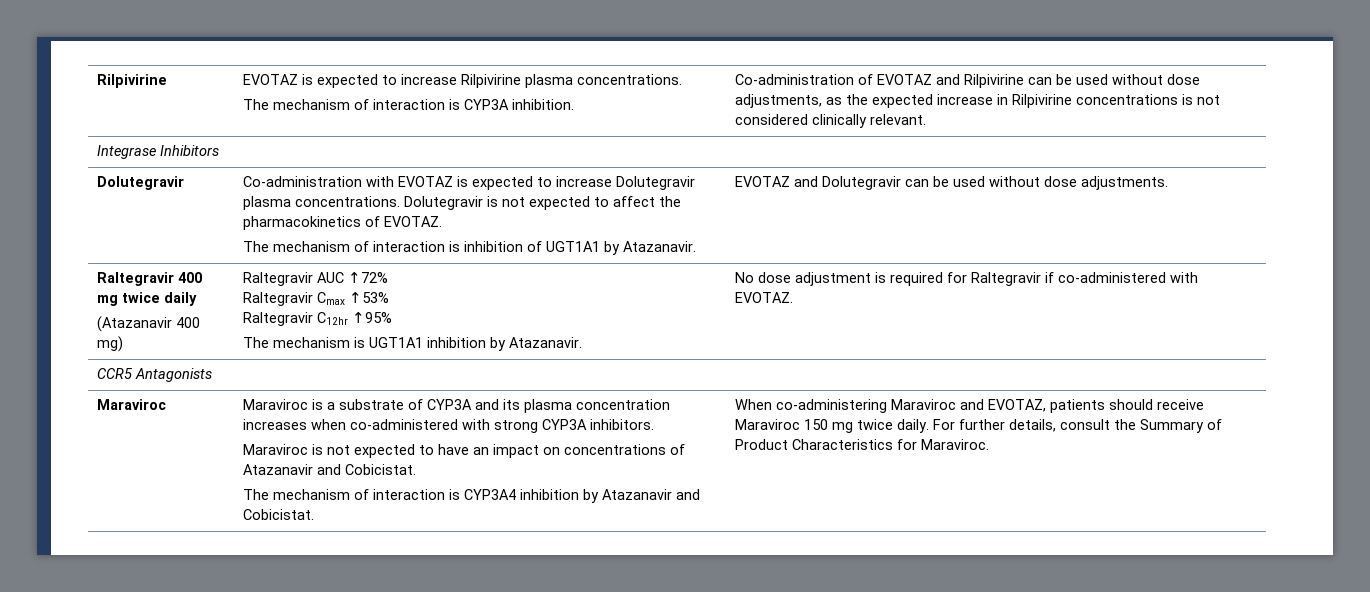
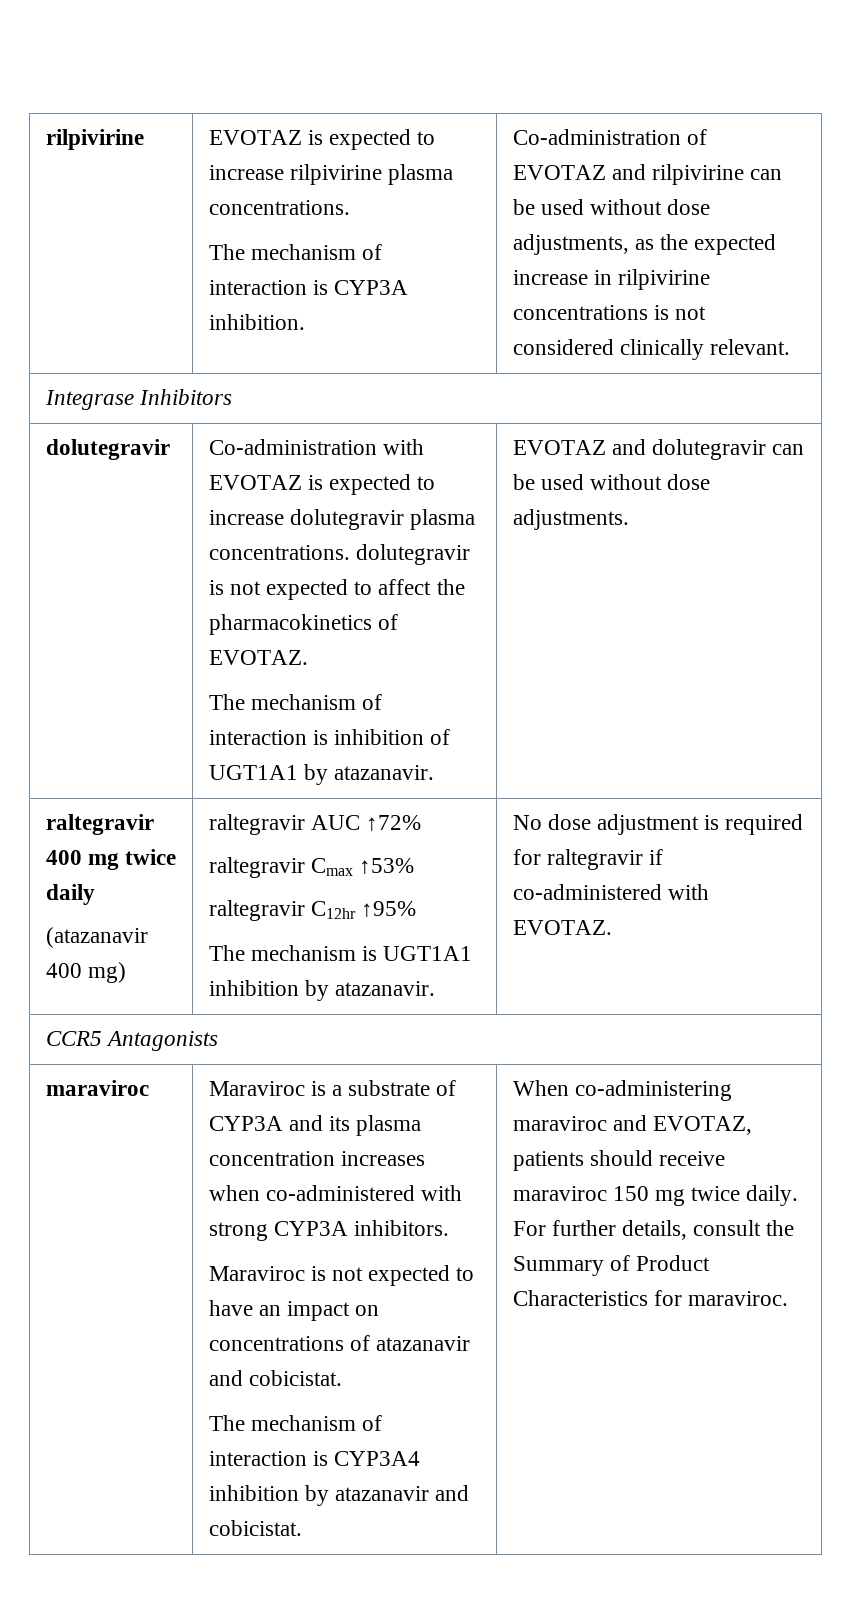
[96,74,167,88] [242,74,521,88] Rilpivirine | EVOTAZ is expected to increase Rilpivirine -> [45,129,144,150] [208,129,436,150] [208,164,382,185] rilpivirine | EVOTAZ is expected to increase rilpivirine
[963,74,1024,88] Rilpivirine -> [651,164,744,185] rilpivirine
[1011,94,1072,108] Rilpivirine -> [617,269,710,290] rilpivirine
[96,176,184,190] Dolutegravir -> [45,439,170,460] dolutegravir
[615,176,695,190] [242,196,483,210] Dolutegravir plasma concentrations. Dolutegravir -> [289,509,475,530] [208,544,470,565] dolutegravir plasma concentrations. dolutegravir
[622,241,696,252] [734,176,901,190] Atazanavir. | EVOTAZ and Dolutegravir -> [333,765,434,780] [512,439,766,460] atazanavir. | EVOTAZ and dolutegravir
[96,272,174,286] Raltegravir -> [45,814,154,835] raltegravir
[96,316,172,332] (Atazanavir -> [45,927,148,948] (atazanavir
[242,272,313,286] Raltegravir -> [208,814,305,835] raltegravir
[242,292,313,306] Raltegravir -> [208,857,305,878] raltegravir
[242,312,313,326] Raltegravir -> [208,900,305,921] raltegravir
[508,337,582,348] Atazanavir. -> [334,981,435,996] atazanavir.
[970,272,1041,286] Raltegravir -> [546,849,643,870] raltegravir
[96,399,166,410] Maraviroc -> [45,1080,149,1096] maraviroc
[242,464,416,475] Atazanavir and Cobicistat. -> [375,1336,470,1351] [208,1370,342,1386] atazanavir and cobicistat.
[601,489,700,500] [242,509,314,520] Atazanavir and Cobicistat. -> [334,1485,470,1501] [208,1520,302,1536] atazanavir and cobicistat.
[890,399,956,410] Maraviroc -> [512,1116,607,1131] maraviroc
[734,419,800,430] Maraviroc -> [512,1186,607,1201] maraviroc
[920,439,989,450] Maraviroc. -> [687,1291,788,1306] maraviroc.

